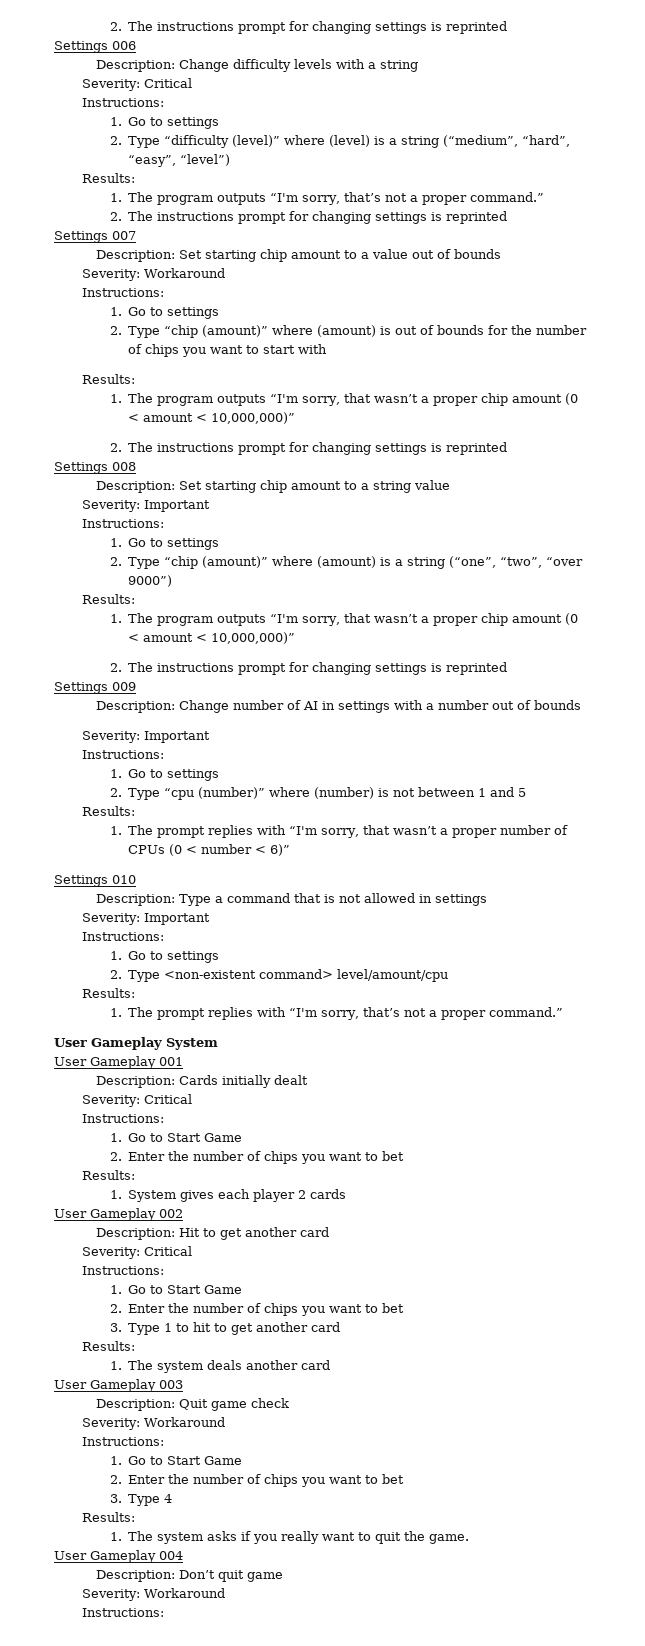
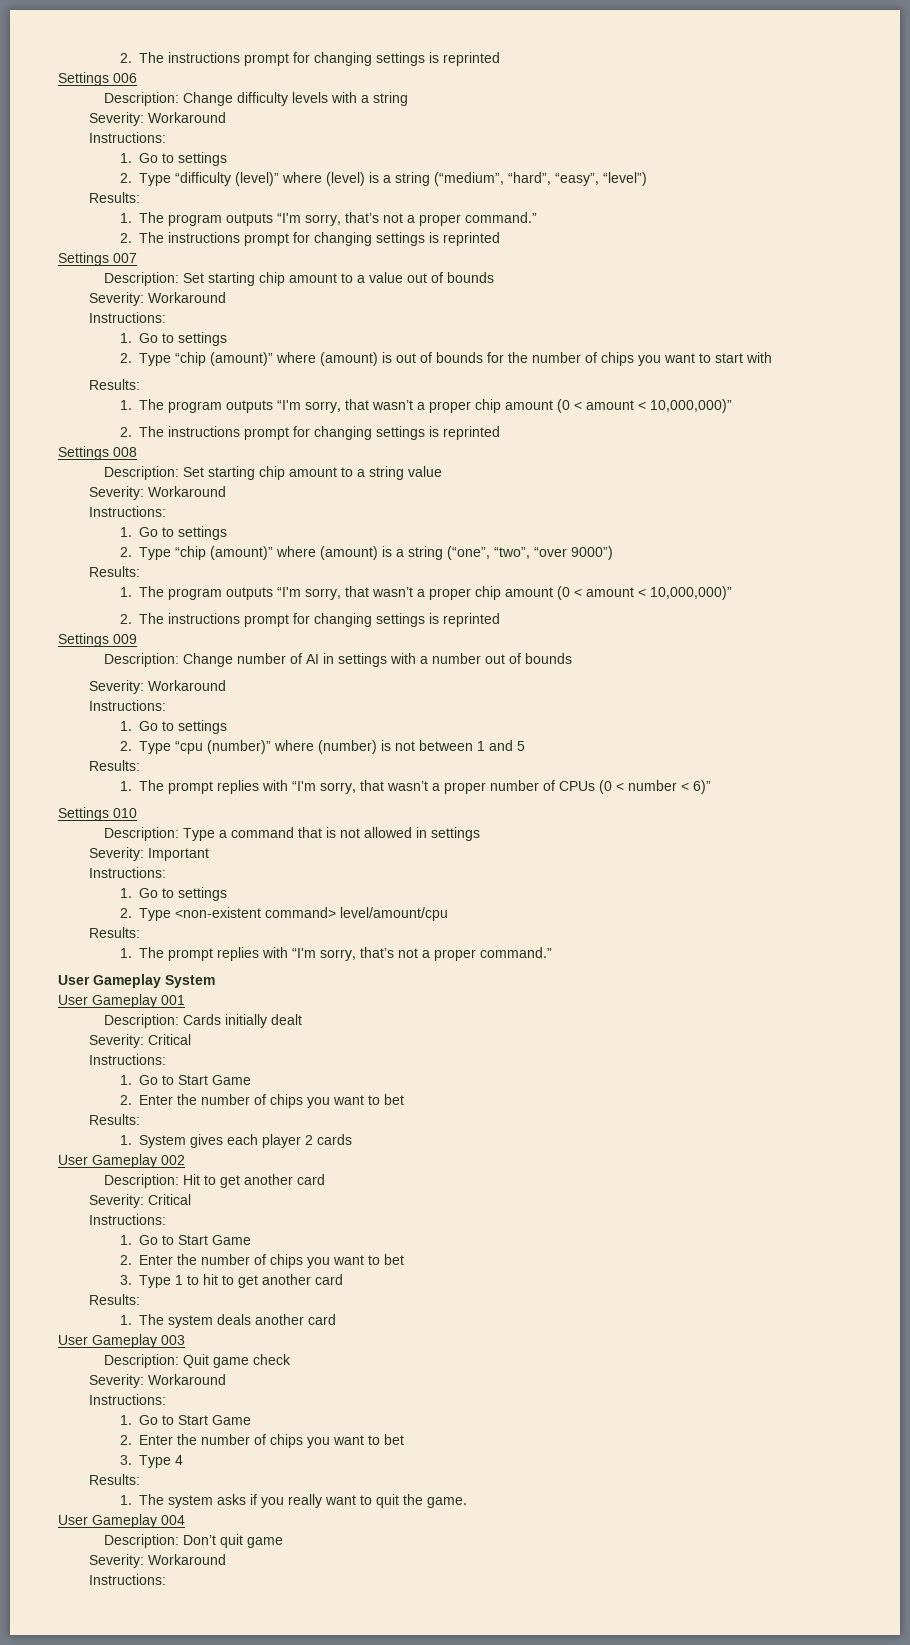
[144,78,193,88] Critical -> [147,112,226,123] Workaround
[144,500,211,512] Important -> [147,486,226,497] Workaround
[144,731,211,743] Important -> [147,680,226,691] Workaround

